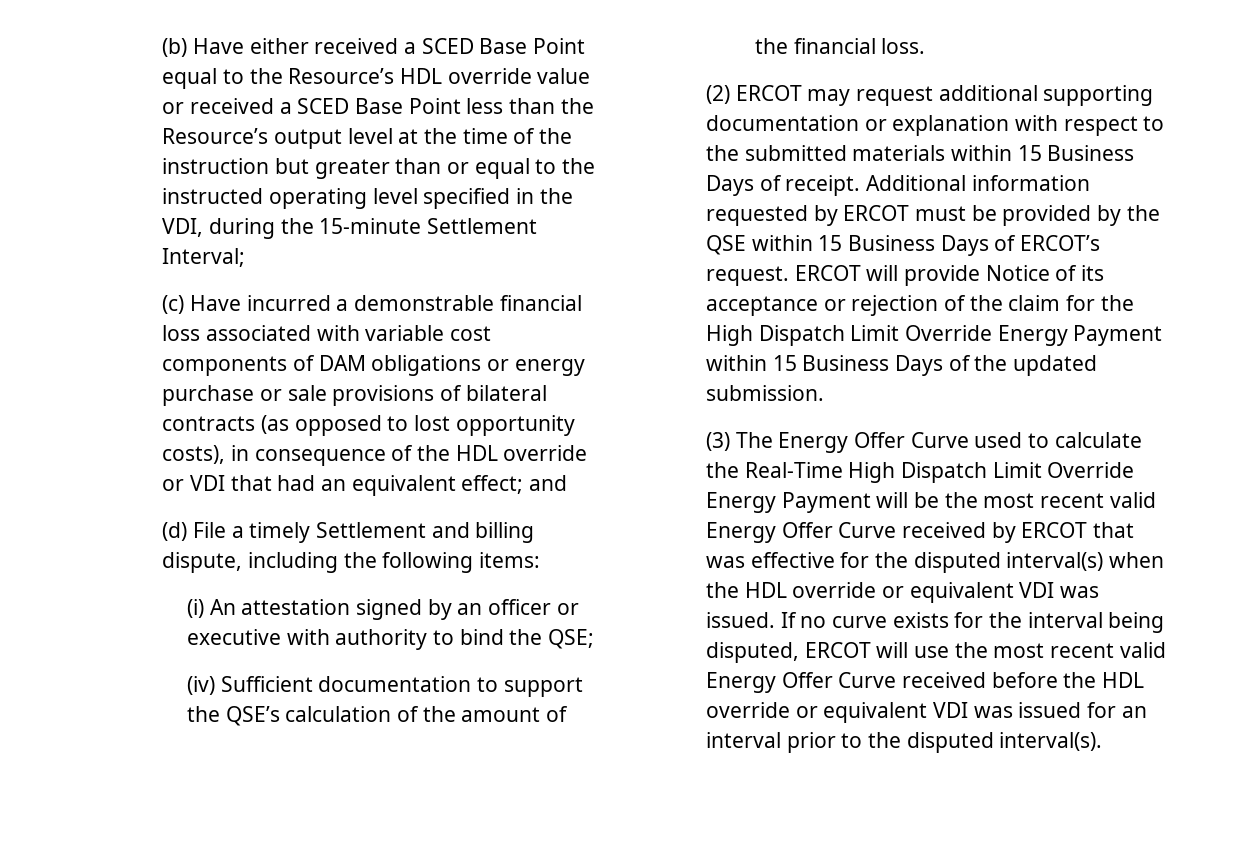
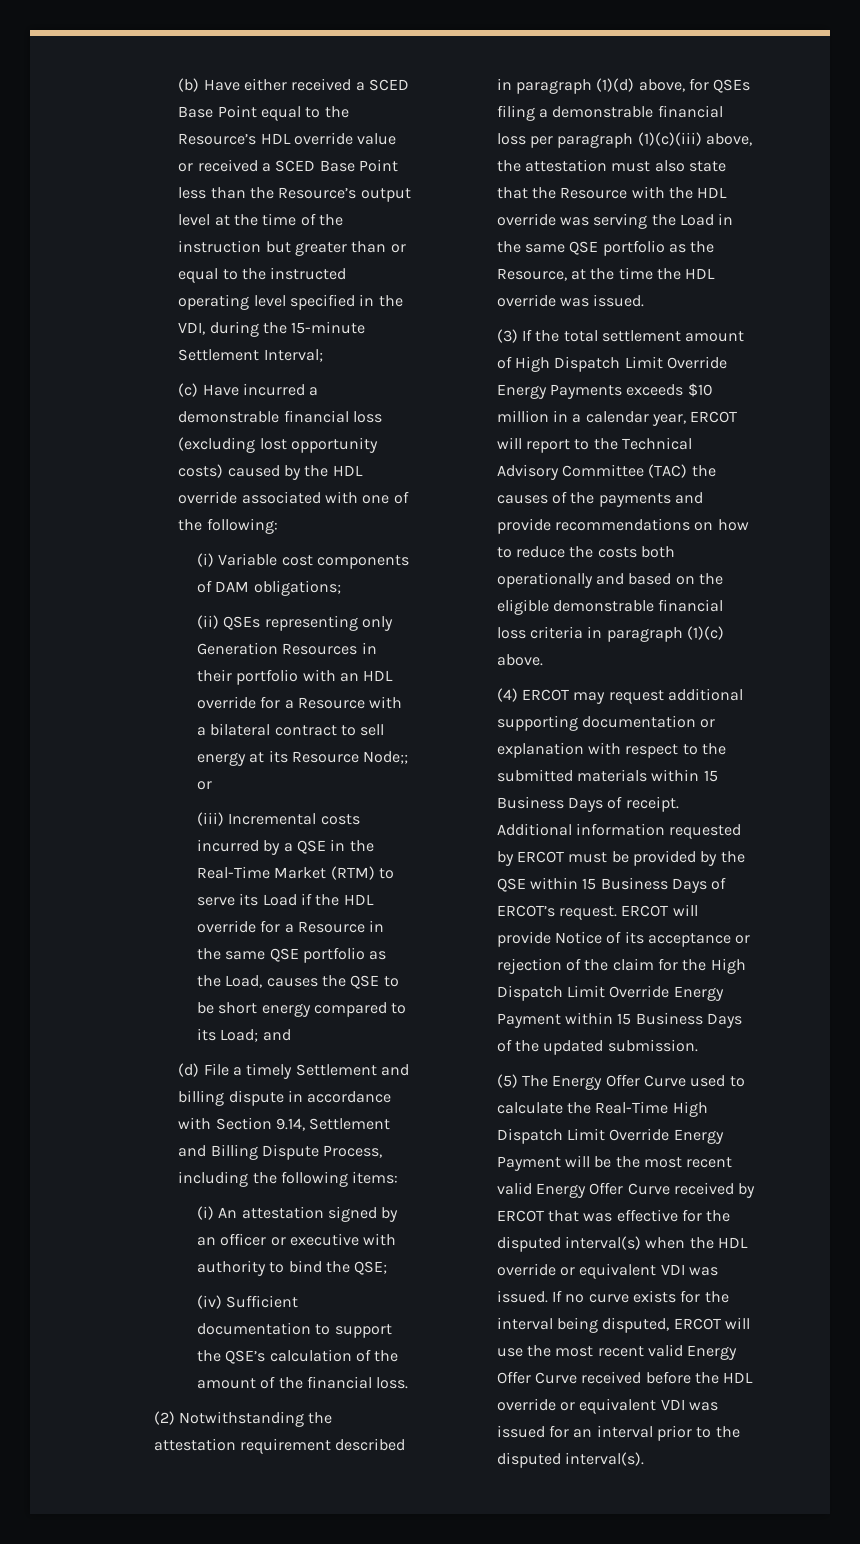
[206,325,492,341] [162,355,585,376] [162,385,547,406] [162,415,575,436] [162,445,588,466] [162,475,524,496] associated with variable cost components of DAM obligations or energy purchase or sale provisions of bilateral contracts (as opposed to lost opportunity costs), in consequence of the HDL override or VDI that had an equivalent effect; -> [178,437,378,453] [178,464,363,480] [178,491,409,504] [178,518,278,534] [197,553,410,569] [197,580,341,596] [197,615,394,631] [197,642,377,655] [197,669,394,685] [197,696,403,709] [197,723,385,736] [197,750,409,766] [197,781,213,790] [197,812,360,826] [197,839,374,855] [197,866,395,880] [197,893,374,906] [197,920,385,933] [197,947,387,963] [197,975,399,989] [197,1002,407,1017] [197,1028,259,1042] (excluding lost opportunity costs) caused by the HDL override associated with one of the following: // (i) Variable cost components of DAM obligations; // (ii) QSEs representing only Generation Resources in their portfolio with an HDL override for a Resource with a bilateral contract to sell energy at its Resource Node;; or // (iii) Incremental costs incurred by a QSE in the Real-Time Market (RTM) to serve its Load if the HDL override for a Resource in the same QSE portfolio as the Load, causes the QSE to be short energy compared to its Load;
[162,552,243,573] dispute, -> [228,1090,392,1106] [178,1117,391,1131] [178,1144,383,1160] dispute in accordance with Section 9.14, Settlement and Billing Dispute Process,
(730, 94) none -> [179,1411,333,1427] [153,1438,406,1454] [496,78,751,94] [496,105,723,121] [496,132,753,148] [496,159,727,172] [496,186,728,199] [496,213,734,229] [496,240,715,256] [496,267,716,281] [496,294,645,307] [496,329,745,343] [496,356,728,372] [496,383,713,399] [496,410,738,426] [496,437,693,453] [496,464,716,480] [496,491,704,507] [496,518,749,534] [496,546,676,558] [496,572,724,588] [496,599,724,615] [496,626,725,642] [496,654,543,666] [496,688,518,702] Notwithstanding the attestation requirement described in paragraph (1)(d) above, for QSEs filing a demonstrable financial loss per paragraph (1)(c)(iii) above, the attestation must also state that the Resource with the HDL override was serving the Load in the same QSE portfolio as the Resource, at the time the HDL override was issued. // (3) If the total settlement amount of High Dispatch Limit Override Energy Payments exceeds $10 million in a calendar year, ERCOT will report to the Technical Advisory Committee (TAC) the causes of the payments and provide recommendations on how to reduce the costs both operationally and based on the eligible demonstrable financial loss criteria in paragraph (1)(c) above. // (4)
[705,432,730,451] (3) -> [496,1074,518,1088] (5)

